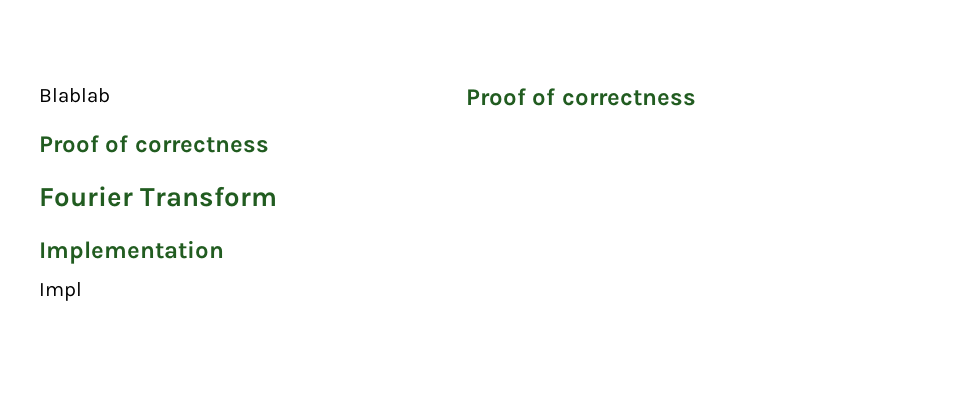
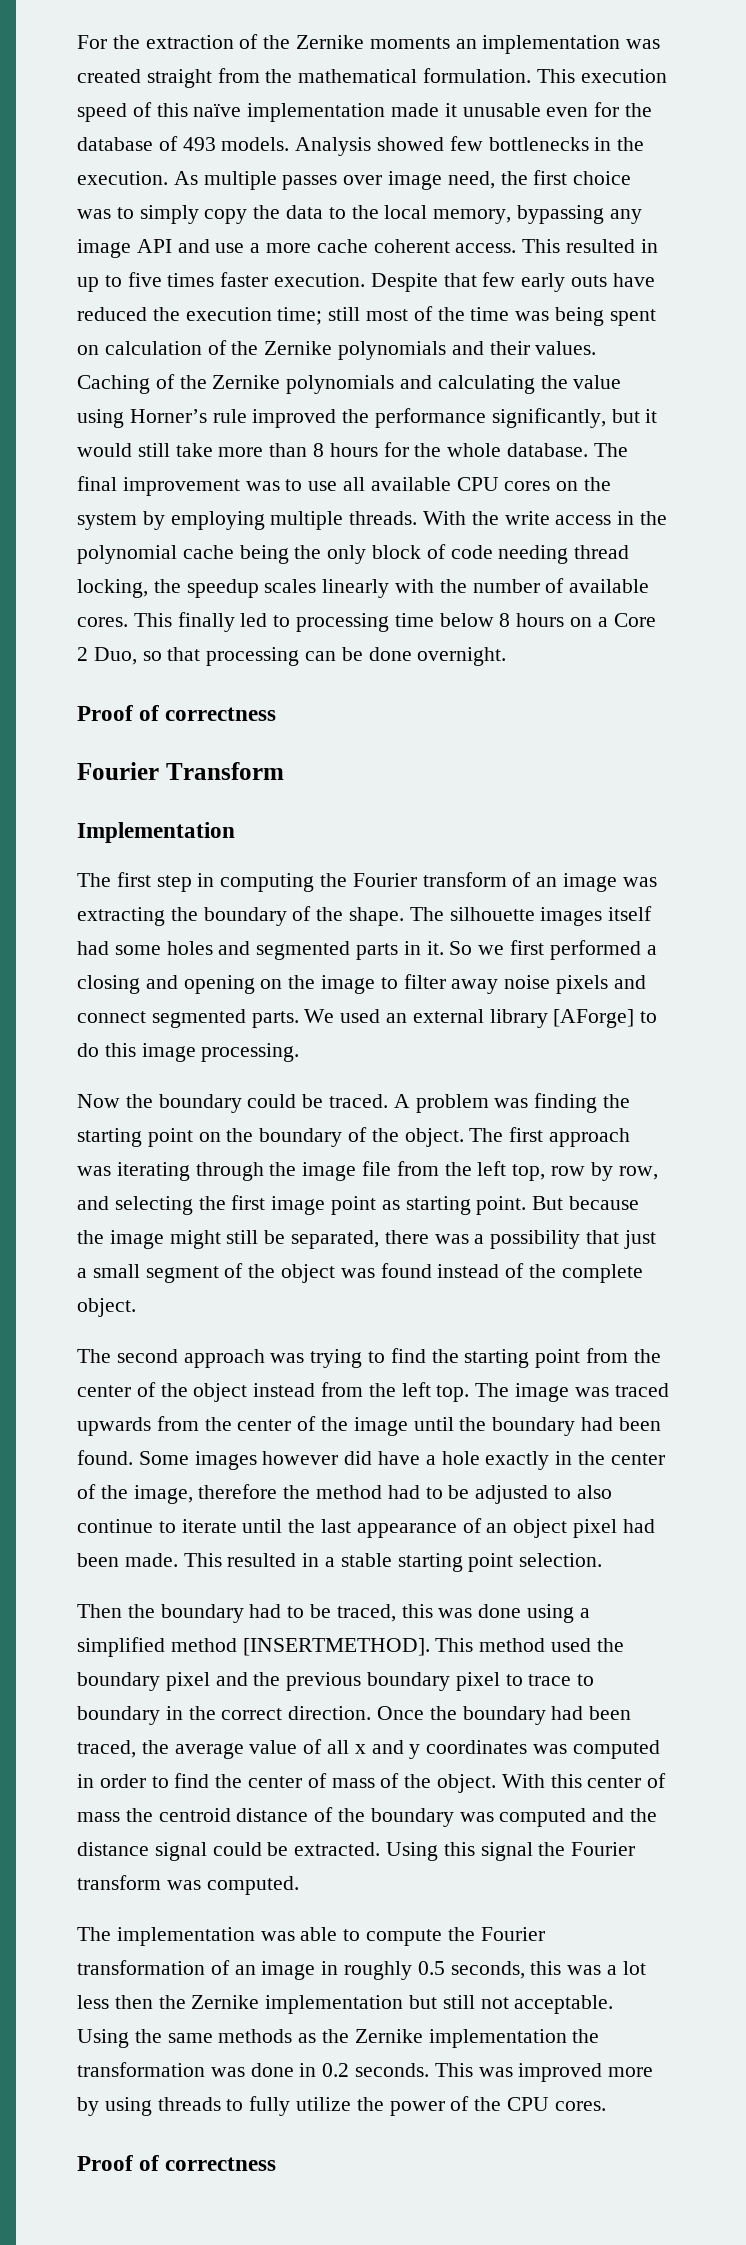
[39,88,110,103] Blablab -> [77,34,661,54] [77,68,667,88] [77,102,653,122] [77,136,645,156] [77,170,632,190] [77,205,642,224] [77,239,658,258] [77,272,655,292] [77,306,656,326] [77,340,597,360] [77,374,622,394] [77,408,658,428] [77,442,628,457] [77,476,612,496] [77,511,668,530] [77,544,630,564] [77,578,650,598] [77,612,656,632] [77,647,507,666] For the extraction of the Zernike moments an implementation was created straight from the mathematical formulation. This execution speed of this naïve implementation made it unusable even for the database of 493 models. Analysis showed few bottlenecks in the execution. As multiple passes over image need, the first choice was to simply copy the data to the local memory, bypassing any image API and use a more cache coherent access. This resulted in up to five times faster execution. Despite that few early outs have reduced the execution time; still most of the time was being spent on calculation of the Zernike polynomials and their values. Caching of the Zernike polynomials and calculating the value using Horner’s rule improved the performance significantly, but it would still take more than 8 hours for the whole database. The final improvement was to use all available CPU cores on the system by employing multiple threads. With the write access in the polynomial cache being the only block of code needing thread locking, the speedup scales linearly with the number of available cores. This finally led to processing time below 8 hours on a Core 2 Duo, so that processing can be done overnight.
[39,282,82,301] Impl -> [77,872,657,892] [77,906,653,926] [77,940,657,960] [77,974,646,994] [77,1009,658,1028] [77,1043,300,1062] [77,1093,631,1113] [77,1127,631,1147] [77,1161,658,1181] [77,1195,640,1215] [77,1230,656,1249] [77,1263,643,1283] [77,1298,136,1317] [77,1348,661,1368] [77,1382,669,1402] [77,1416,661,1436] [77,1450,665,1470] [77,1484,612,1504] [77,1518,655,1538] [77,1553,603,1572] [77,1604,590,1623] [77,1637,624,1657] [77,1672,595,1691] [77,1706,632,1725] [77,1739,660,1759] [77,1773,667,1793] [77,1807,658,1827] [77,1842,636,1861] [77,1875,299,1895] [77,1927,545,1946] [77,1960,646,1980] [77,1995,614,2014] [77,2029,600,2048] [77,2062,654,2082] [77,2096,606,2116] The first step in computing the Fourier transform of an image was extracting the boundary of the shape. The silhouette images itself had some holes and segmented parts in it. So we first performed a closing and opening on the image to filter away noise pixels and connect segmented parts. We used an external library [AForge] to do this image processing. // Now the boundary could be traced. A problem was finding the starting point on the boundary of the object. The first approach was iterating through the image file from the left top, row by row, and selecting the first image point as starting point. But because the image might still be separated, there was a possibility that just a small segment of the object was found instead of the complete object. // The second approach was trying to find the starting point from the center of the object instead from the left top. The image was traced upwards from the center of the image until the boundary had been found. Some images however did have a hole exactly in the center of the image, therefore the method had to be adjusted to also continue to iterate until the last appearance of an object pixel had been made. This resulted in a stable starting point selection. // Then the boundary had to be traced, this was done using a simplified method [INSERTMETHOD]. This method used the boundary pixel and the previous boundary pixel to trace to boundary in the correct direction. Once the boundary had been traced, the average value of all x and y coordinates was computed in order to find the center of mass of the object. With this center of mass the centroid distance of the boundary was computed and the distance signal could be extracted. Using this signal the Fourier transform was computed. // The implementation was able to compute the Fourier transformation of an image in roughly 0.5 seconds, this was a lot less then the Zernike implementation but still not acceptable. Using the same methods as the Zernike implementation the transformation was done in 0.2 seconds. This was improved more by using threads to fully utilize the power of the CPU cores.

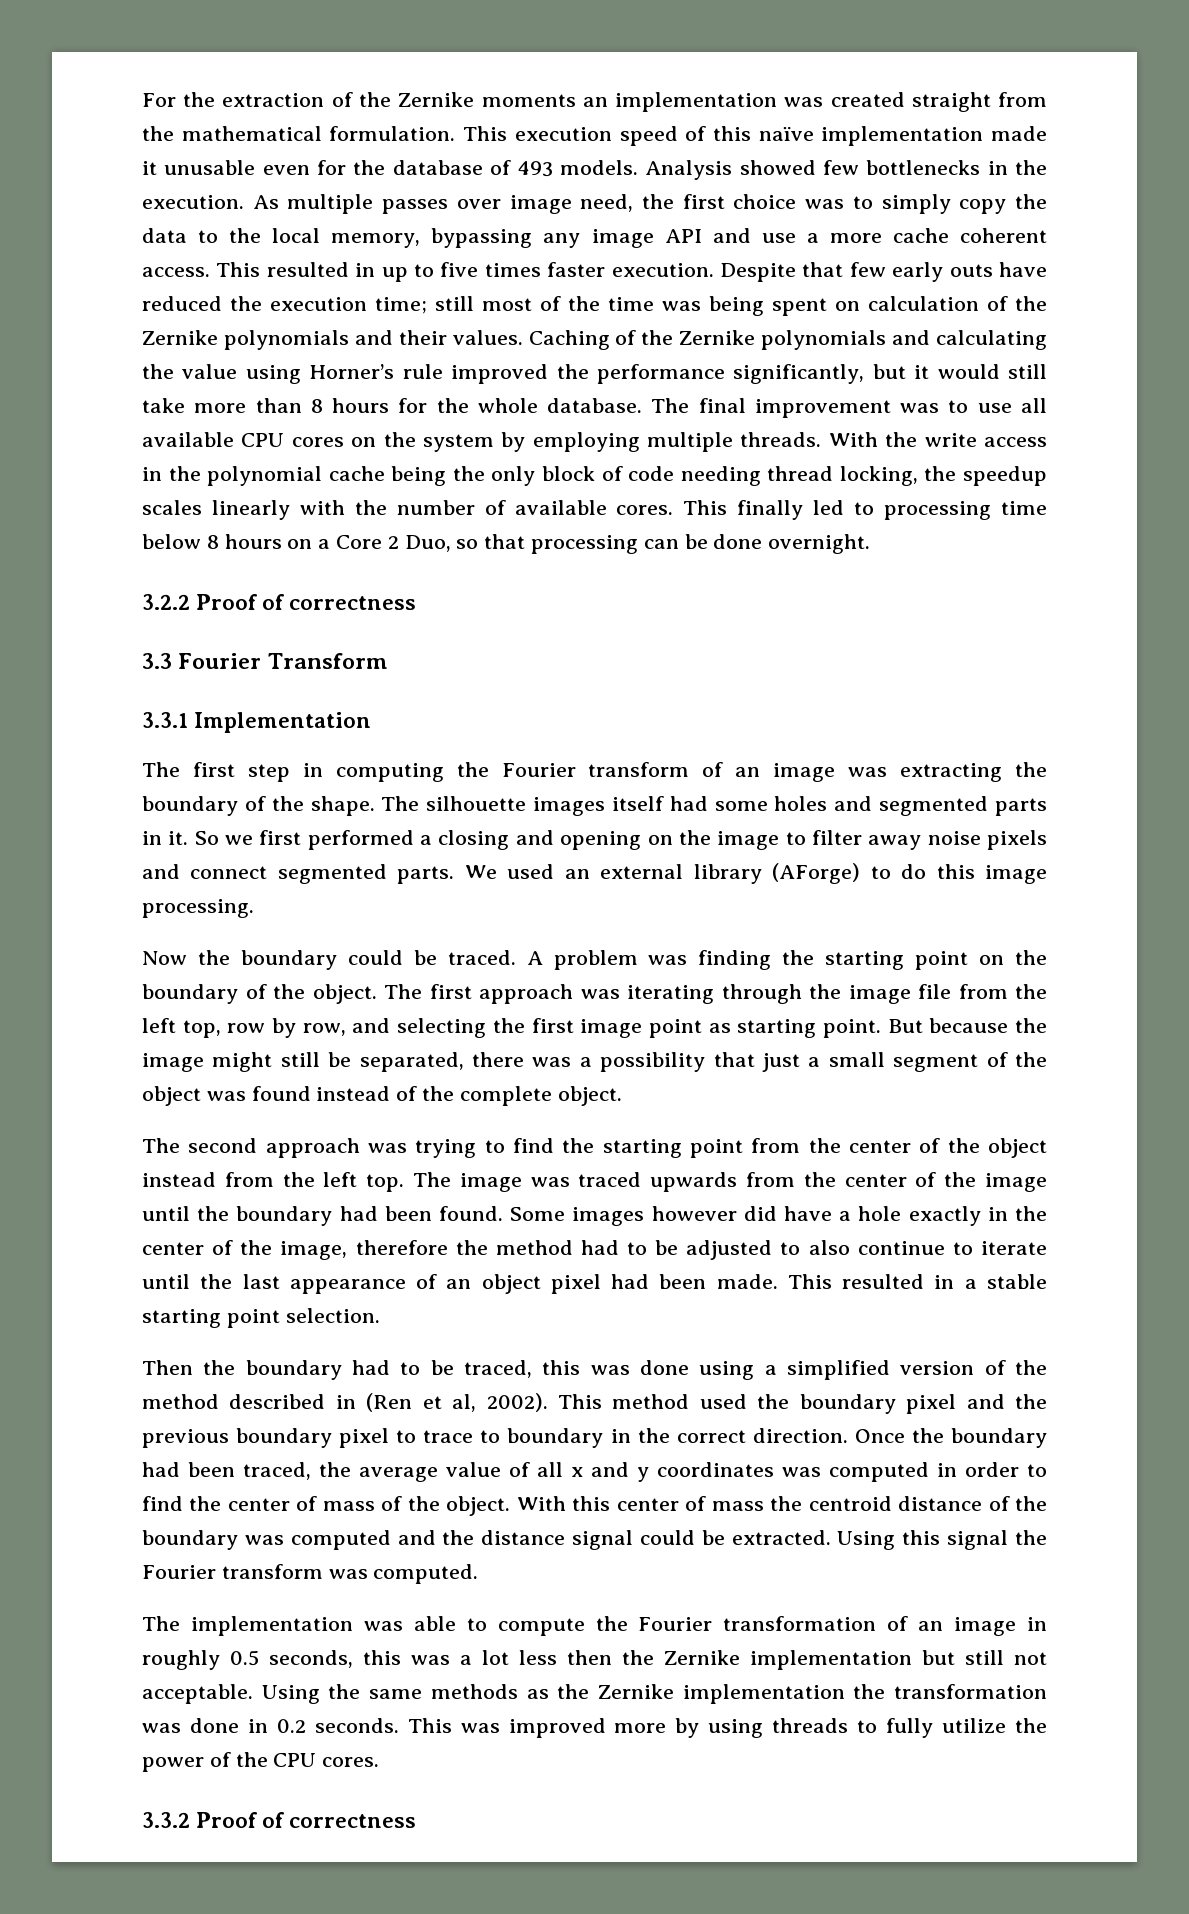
(507, 656) none -> [142,594,190,610] 3.2.2
(277, 714) none -> [142,653,172,669] 3.3
(284, 771) none -> [142,712,188,728] 3.3.1
[553,1009,635,1028] [AForge] -> [772,863,861,884] (AForge)
[170,1638,430,1656] method [INSERTMETHOD]. -> [900,1360,1047,1375] [142,1393,548,1412] version of the method described in (Ren et al, 2002).
(606, 2106) none -> [142,1812,190,1828] 3.3.2

